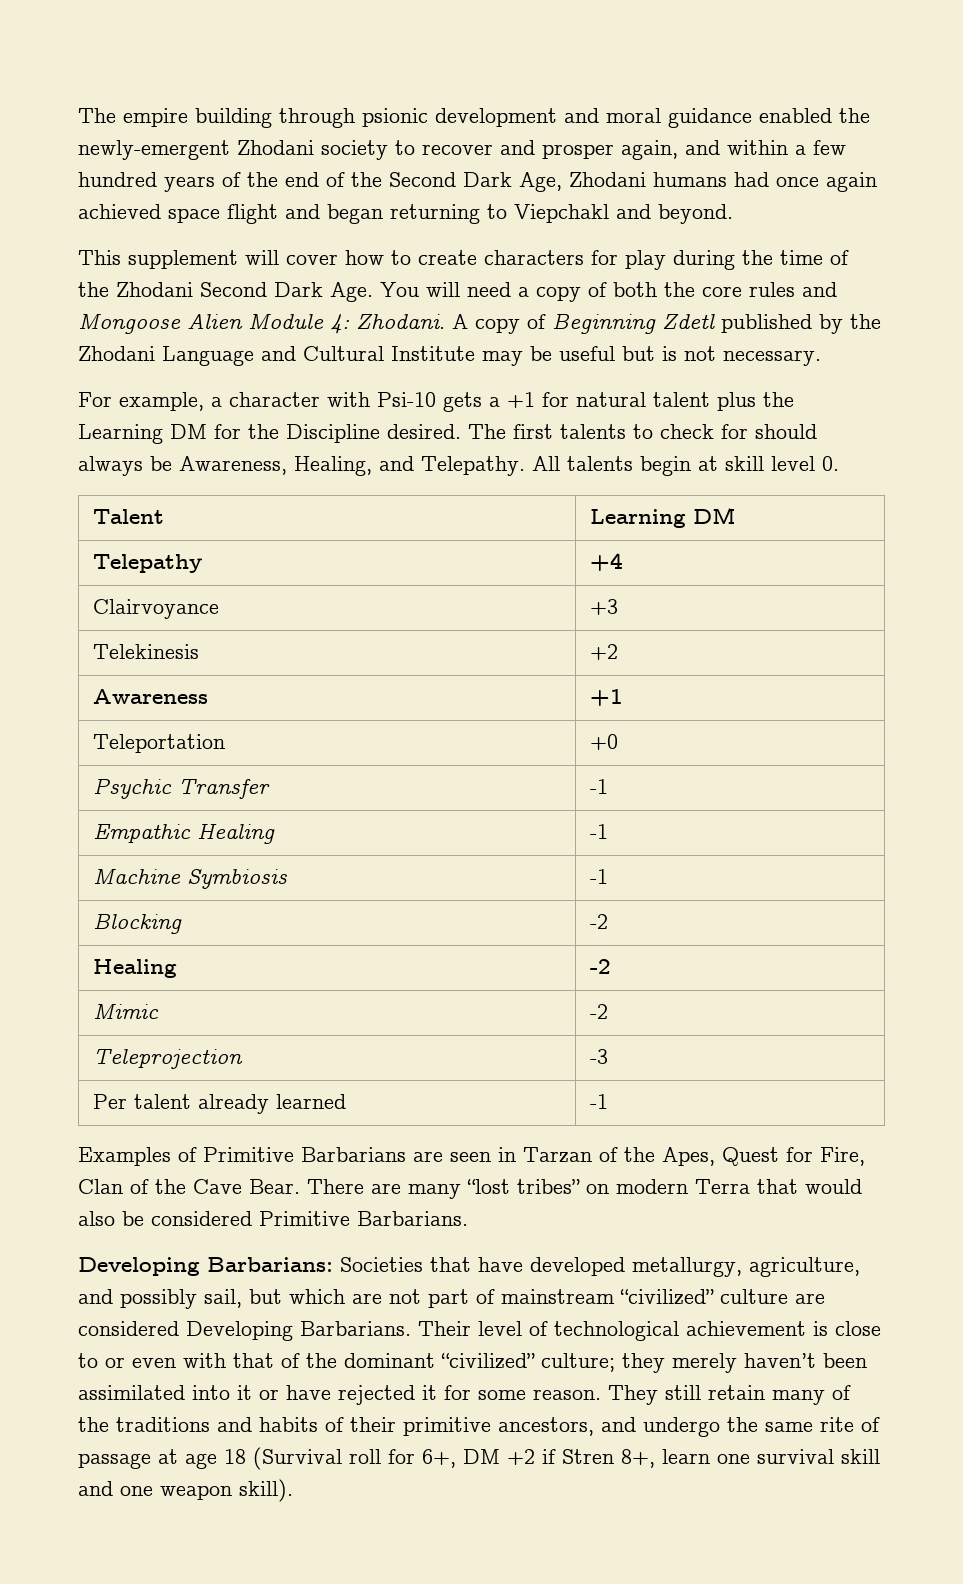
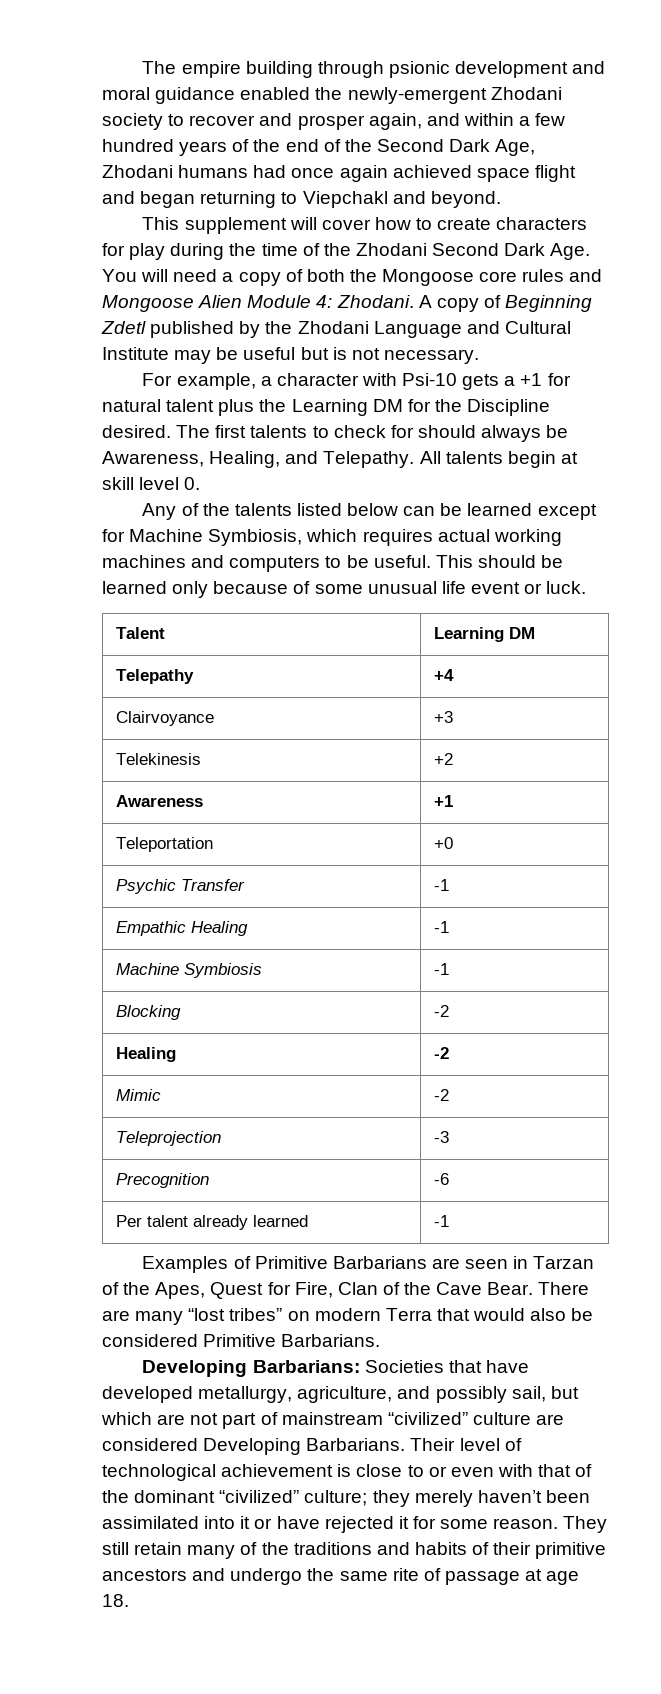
(695, 289) none -> [382,269,475,286] Mongoose
(839, 463) none -> [142,503,597,520] [102,529,562,546] [102,555,564,572] [102,581,587,598] // Any of the talents listed below can be learned except for Machine Symbiosis, which requires actual working machines and computers to be useful. This should be learned only because of some unusual life event or luck.
(608, 1056) none -> [116,1173,210,1188] [434,1173,450,1185] // Precognition | -6
[498,1417,594,1436] ancestors, -> [102,1569,187,1581] ancestors
[224,1447,880,1470] [78,1479,293,1502] 18 (Survival roll for 6+, DM +2 if Stren 8+, learn one survival skill and one weapon skill). -> [102,1594,129,1607] 18.

